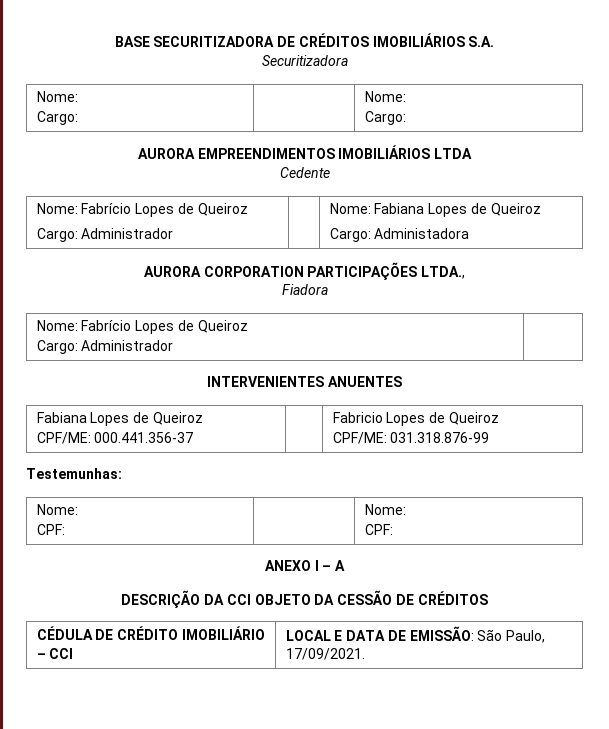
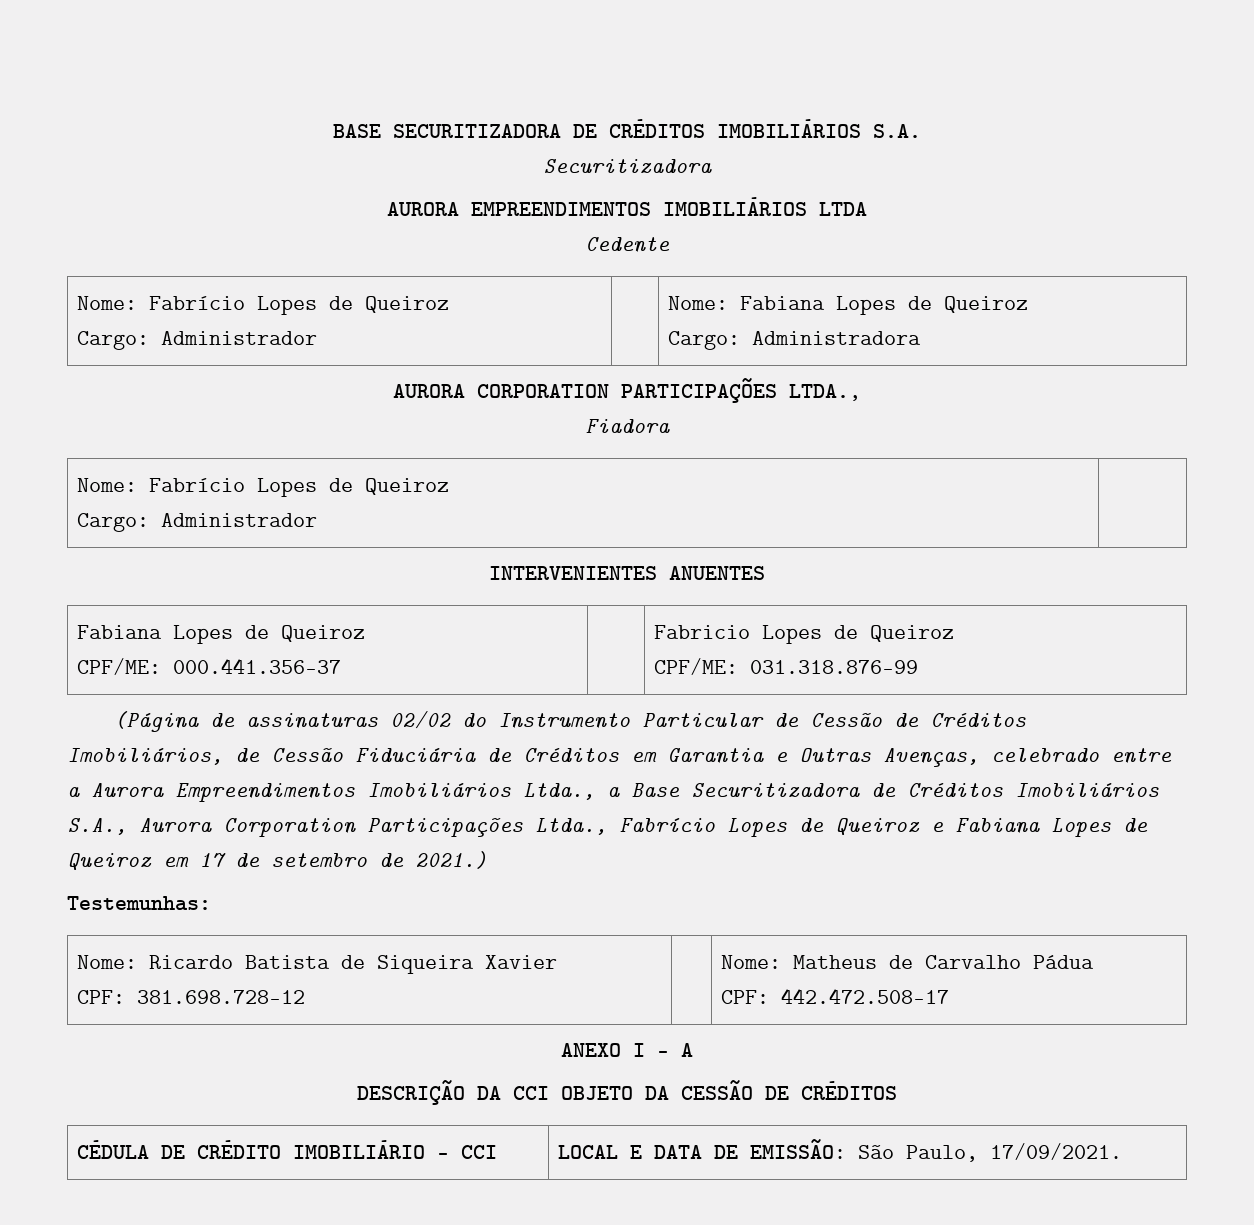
[36,91,78,102] [36,111,78,125] [364,91,406,102] [364,111,406,125] // Nome: // Cargo: | | Nome: // Cargo: -> (712, 166) none
[374,228,470,239] Administadora -> [752,331,922,345] Administradora
[26,468,122,479] [36,504,78,515] [36,524,65,535] [364,504,406,515] [364,524,393,535] Testemunhas: // Nome: // CPF: | | Nome: // CPF: -> [114,711,1027,732] [67,748,1172,767] [67,783,1159,802] [67,818,1148,837] [67,851,487,870] [67,896,211,911] [77,955,558,974] [77,990,306,1004] [721,955,1095,969] [721,988,950,1004] (Página de assinaturas 02/02 do Instrumento Particular de Cessão de Créditos Imobiliários, de Cessão Fiduciária de Créditos em Garantia e Outras Avenças, celebrado entre a Aurora Empreendimentos Imobiliários Ltda., a Base Securitizadora de Créditos Imobiliários S.A., Aurora Corporation Participações Ltda., Fabrício Lopes de Queiroz e Fabiana Lopes de Queiroz em 17 de setembro de 2021.) // Testemunhas: // Nome: Ricardo Batista de Siqueira Xavier // CPF: 381.698.728-12 | | Nome: Matheus de Carvalho Pádua // CPF: 442.472.508-17

